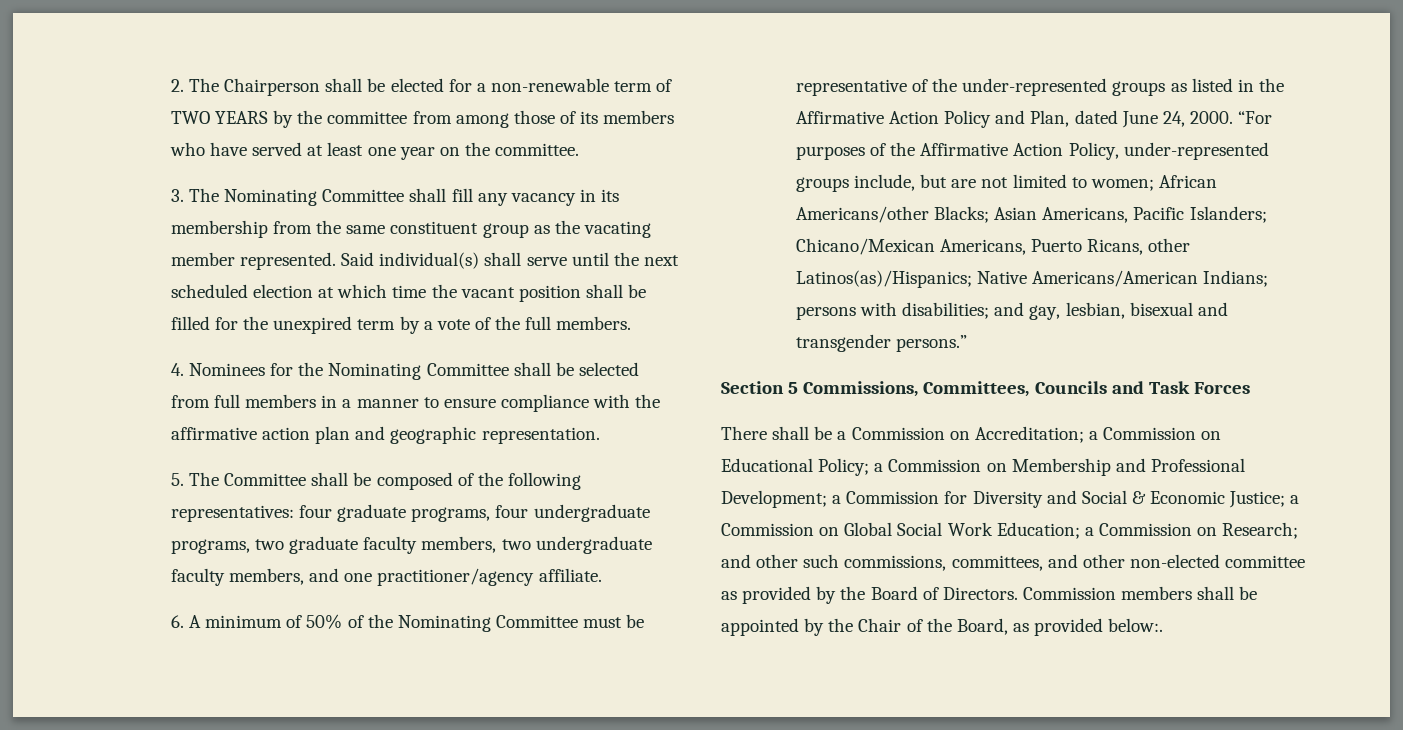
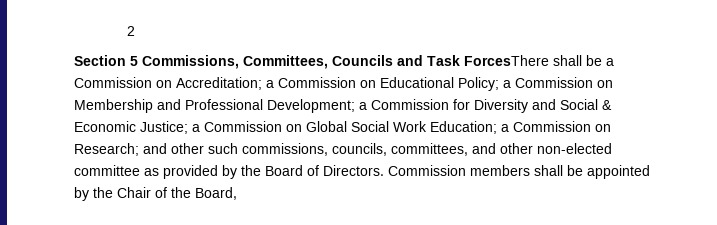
[170,78,673,96] [170,110,675,128] [169,142,580,160] [170,188,620,206] [170,220,651,238] [170,252,679,270] [170,284,647,302] [170,316,632,334] [170,362,639,380] [170,394,661,412] [170,426,600,444] [170,472,581,490] [170,504,650,522] [170,536,652,554] [170,568,602,586] [170,614,645,632] [795,78,1284,96] [795,110,1273,128] [795,142,1269,160] [795,174,1217,192] [795,206,1267,223] [795,238,1191,255] [795,270,1269,288] [795,302,1228,320] [795,334,968,352] 2. The Chairperson shall be elected for a non-renewable term of TWO YEARS by the committee from among those of its members who have served at least one year on the committee. // 3. The Nominating Committee shall fill any vacancy in its membership from the same constituent group as the vacating member represented. Said individual(s) shall serve until the next scheduled election at which time the vacant position shall be filled for the unexpired term by a vote of the full members. // 4. Nominees for the Nominating Committee shall be selected from full members in a manner to ensure compliance with the affirmative action plan and geographic representation. // 5. The Committee shall be composed of the following representatives: four graduate programs, four undergraduate programs, two graduate faculty members, two undergraduate faculty members, and one practitioner/agency affiliate. // 6. A minimum of 50% of the Nominating Committee must be representative of the under-represented groups as listed in the Affirmative Action Policy and Plan, dated June 24, 2000. “For purposes of the Affirmative Action Policy, under-represented groups include, but are not limited to women; African Americans/other Blacks; Asian Americans, Pacific Islanders; Chicano/Mexican Americans, Puerto Ricans, other Latinos(as)/Hispanics; Native Americans/American Indians; persons with disabilities; and gay, lesbian, bisexual and transgender persons.” -> [127,26,136,36] 2
[1193,382,1250,394] [721,426,767,440] Forces // There -> [464,55,549,66] ForcesThere
(947, 563) none -> [332,143,387,156] councils,
[1012,618,1164,636] as provided below:. -> (237, 193) none

